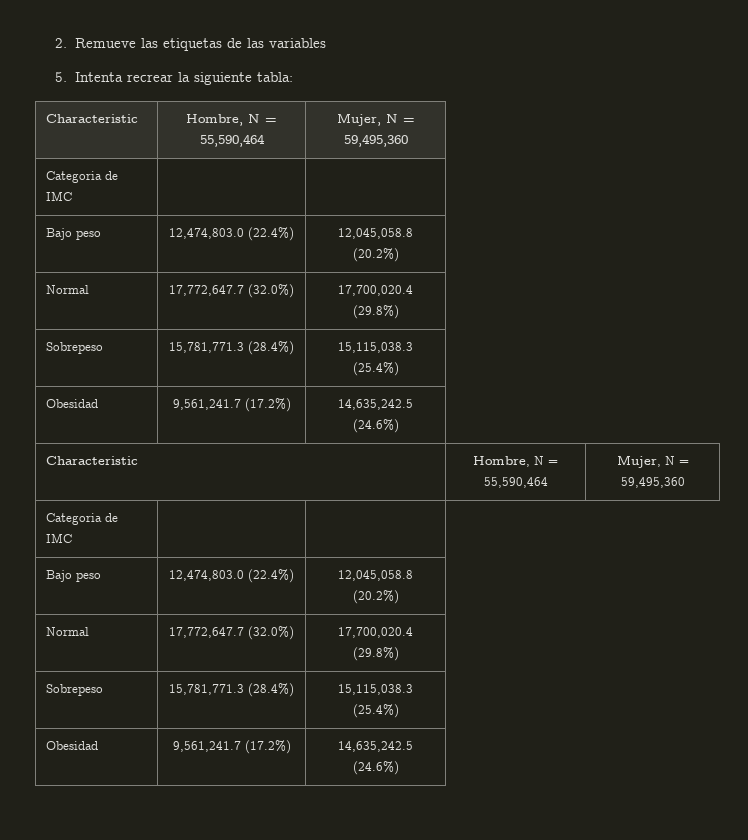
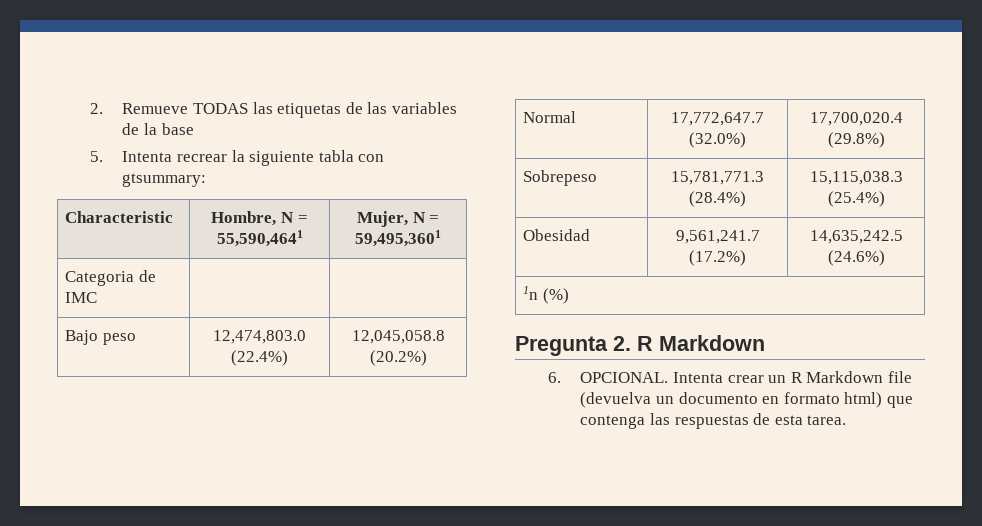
(137, 43) none -> [192,103,248,114] TODAS
(327, 43) none -> [122,123,194,135] de la base
[257,72,294,82] [46,114,139,123] [186,114,277,126] [199,134,265,147] [336,113,415,126] [343,134,408,147] tabla: // Characteristic | Hombre, N = 55,590,464 | Mujer, N = 59,495,360 -> [318,150,385,162] [122,173,207,187] [65,211,174,223] [211,211,308,226] [216,230,303,247] [356,211,440,227] [355,230,441,247] tabla con gtsummary: // Characteristic | Hombre, N = 55,590,4641 | Mujer, N = 59,495,3601
[46,456,139,465] [473,456,558,467] [483,477,548,488] [616,455,689,468] [620,477,685,488] [46,513,119,525] [46,533,73,543] [46,570,102,582] [169,569,294,583] [338,570,414,581] [352,590,399,604] [46,627,90,636] [169,626,294,640] [338,627,414,638] [352,647,399,661] [46,684,104,696] [169,683,294,697] [338,684,414,695] [352,704,399,718] [46,741,99,750] [172,740,291,754] [338,741,414,752] [352,761,399,775] Characteristic | Hombre, N = 55,590,464 | Mujer, N = 59,495,360 // Categoria de IMC | | // Bajo peso | 12,474,803.0 (22.4%) | 12,045,058.8 (20.2%) // Normal | 17,772,647.7 (32.0%) | 17,700,020.4 (29.8%) // Sobrepeso | 15,781,771.3 (28.4%) | 15,115,038.3 (25.4%) // Obesidad | 9,561,241.7 (17.2%) | 14,635,242.5 (24.6%) -> [523,286,569,304] [515,335,765,356] [547,371,912,383] [580,392,913,408] [580,413,847,429] 1n (%) // Pregunta 2. R Markdown // 6. OPCIONAL. Intenta crear un R Markdown file (devuelva un documento en formato html) que contenga las respuestas de esta tarea.

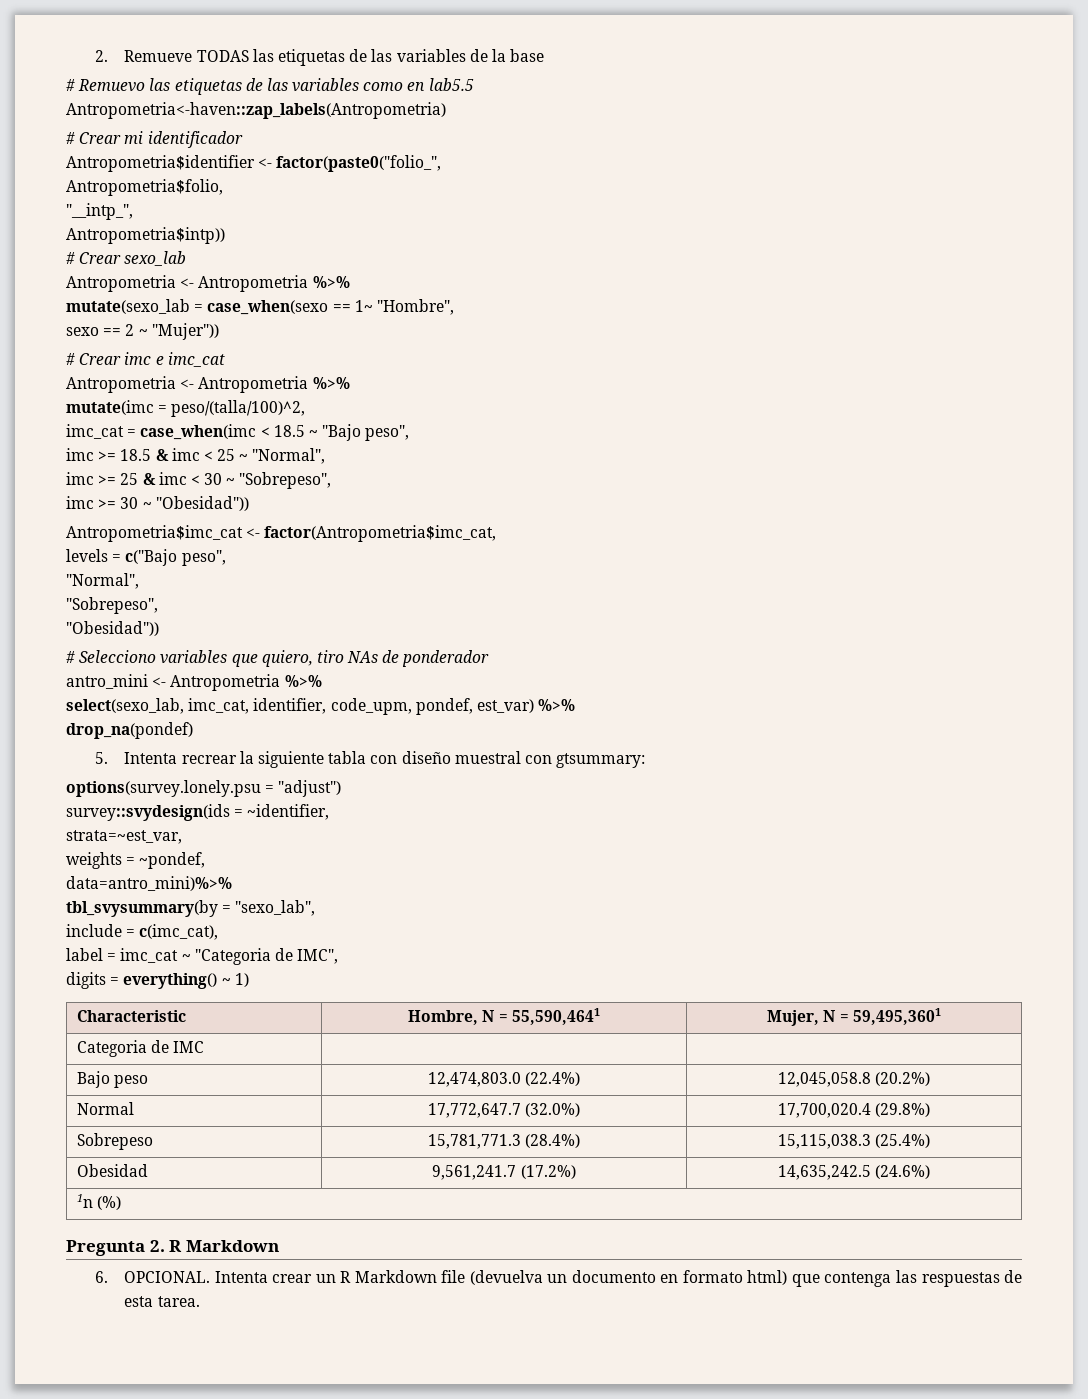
(194, 129) none -> [66,78,474,95] [66,102,446,119] [66,131,243,148] [66,155,442,172] [66,179,223,196] [66,203,133,220] [66,227,225,244] [66,251,187,266] [66,275,350,292] [66,299,454,315] [66,323,219,340] [66,352,225,367] [66,376,350,393] [66,400,306,417] [66,424,410,441] [66,448,326,464] [66,472,332,489] [66,496,249,511] [66,525,497,542] [66,549,226,566] [66,573,139,589] [66,597,158,614] [66,621,159,636] [66,650,490,667] [66,674,322,691] [66,698,576,715] [66,722,193,739] // # Remuevo las etiquetas de las variables como en lab5.5 // Antropometria<-haven::zap_labels(Antropometria) // # Crear mi identificador // Antropometria$identifier <- factor(paste0("folio_", // Antropometria$folio, // "__intp_", // Antropometria$intp)) // # Crear sexo_lab // Antropometria <- Antropometria %>% // mutate(sexo_lab = case_when(sexo == 1~ "Hombre", // sexo == 2 ~ "Mujer")) // # Crear imc e imc_cat // Antropometria <- Antropometria %>% // mutate(imc = peso/(talla/100)^2, // imc_cat = case_when(imc < 18.5 ~ "Bajo peso", // imc >= 18.5 & imc < 25 ~ "Normal", // imc >= 25 & imc < 30 ~ "Sobrepeso", // imc >= 30 ~ "Obesidad")) // Antropometria$imc_cat <- factor(Antropometria$imc_cat, // levels = c("Bajo peso", // "Normal", // "Sobrepeso", // "Obesidad")) // # Selecciono variables que quiero, tiro NAs de ponderador // antro_mini <- Antropometria %>% // select(sexo_lab, imc_cat, identifier, code_upm, pondef, est_var) %>% // drop_na(pondef)
[122,173,207,187] gtsummary: -> [401,751,646,768] [66,780,342,797] [66,804,330,821] [66,830,182,844] [66,852,206,869] [66,876,232,891] [66,900,316,917] [66,924,219,940] [66,948,339,965] [66,972,249,989] diseño muestral con gtsummary: // options(survey.lonely.psu = "adjust") // survey::svydesign(ids = ~identifier, // strata=~est_var, // weights = ~pondef, // data=antro_mini)%>% // tbl_svysummary(by = "sexo_lab", // include = c(imc_cat), // label = imc_cat ~ "Categoria de IMC", // digits = everything() ~ 1)

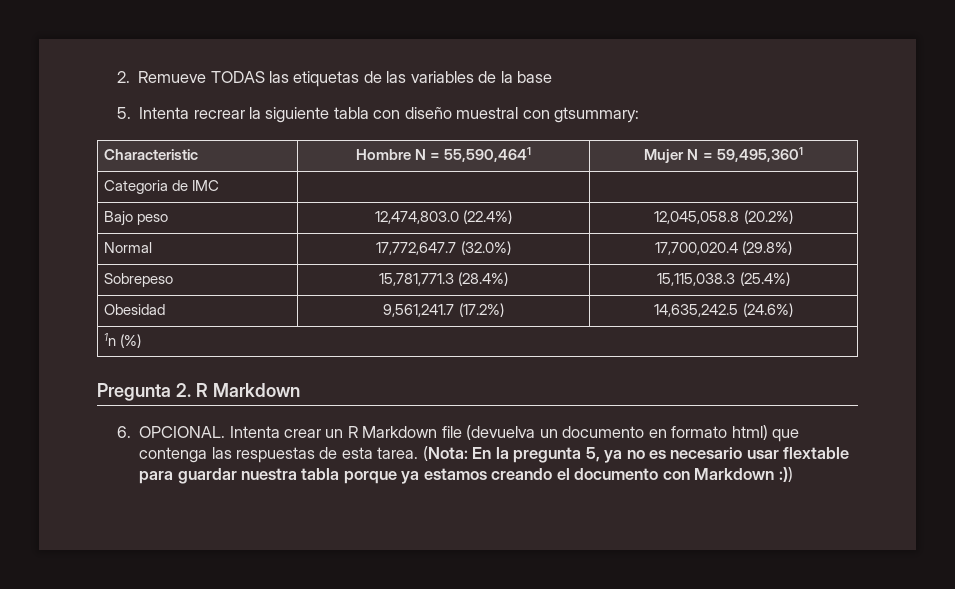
[66,78,474,95] [66,102,446,119] [66,131,243,148] [66,155,442,172] [66,179,223,196] [66,203,133,220] [66,227,225,244] [66,251,187,266] [66,275,350,292] [66,299,454,315] [66,323,219,340] [66,352,225,367] [66,376,350,393] [66,400,306,417] [66,424,410,441] [66,448,326,464] [66,472,332,489] [66,496,249,511] [66,525,497,542] [66,549,226,566] [66,573,139,589] [66,597,158,614] [66,621,159,636] [66,650,490,667] [66,674,322,691] [66,698,576,715] [66,722,193,739] // # Remuevo las etiquetas de las variables como en lab5.5 // Antropometria<-haven::zap_labels(Antropometria) // # Crear mi identificador // Antropometria$identifier <- factor(paste0("folio_", // Antropometria$folio, // "__intp_", // Antropometria$intp)) // # Crear sexo_lab // Antropometria <- Antropometria %>% // mutate(sexo_lab = case_when(sexo == 1~ "Hombre", // sexo == 2 ~ "Mujer")) // # Crear imc e imc_cat // Antropometria <- Antropometria %>% // mutate(imc = peso/(talla/100)^2, // imc_cat = case_when(imc < 18.5 ~ "Bajo peso", // imc >= 18.5 & imc < 25 ~ "Normal", // imc >= 25 & imc < 30 ~ "Sobrepeso", // imc >= 30 ~ "Obesidad")) // Antropometria$imc_cat <- factor(Antropometria$imc_cat, // levels = c("Bajo peso", // "Normal", // "Sobrepeso", // "Obesidad")) // # Selecciono variables que quiero, tiro NAs de ponderador // antro_mini <- Antropometria %>% // select(sexo_lab, imc_cat, identifier, code_upm, pondef, est_var) %>% // drop_na(pondef) -> (553, 77) none
[66,780,342,797] [66,804,330,821] [66,830,182,844] [66,852,206,869] [66,876,232,891] [66,900,316,917] [66,924,219,940] [66,948,339,965] [66,972,249,989] // options(survey.lonely.psu = "adjust") // survey::svydesign(ids = ~identifier, // strata=~est_var, // weights = ~pondef, // data=antro_mini)%>% // tbl_svysummary(by = "sexo_lab", // include = c(imc_cat), // label = imc_cat ~ "Categoria de IMC", // digits = everything() ~ 1) -> (640, 115) none
[408,1010,479,1025] Hombre, -> [355,149,411,160] Hombre
[767,1010,820,1026] Mujer, -> [644,149,685,163] Mujer
(200, 1301) none -> [422,446,850,463] [139,467,793,484] (Nota: En la pregunta 5, ya no es necesario usar flextable para guardar nuestra tabla porque ya estamos creando el documento con Markdown :))

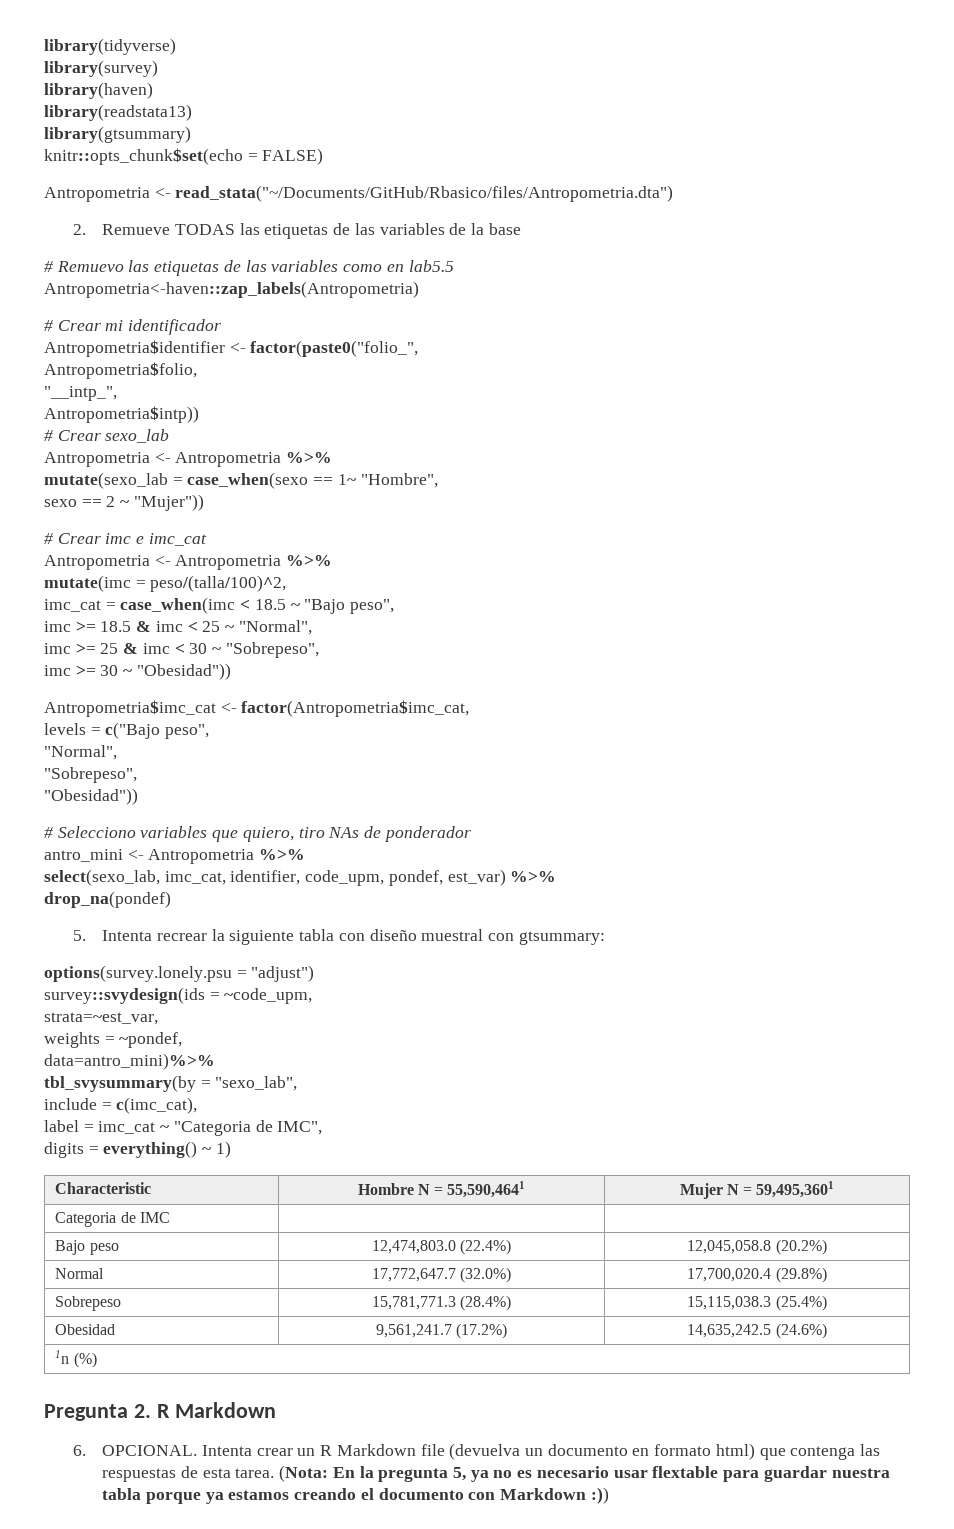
(116, 77) none -> [44,38,176,55] [44,60,158,77] [44,82,153,99] [44,104,192,121] [44,126,191,143] [44,148,324,165] [44,185,674,202] library(tidyverse) // library(survey) // library(haven) // library(readstata13) // library(gtsummary) // knitr::opts_chunk$set(echo = FALSE) // Antropometria <- read_stata("~/Documents/GitHub/Rbasico/files/Antropometria.dta") //
(553, 77) none -> [44,260,454,276] [44,281,419,298] [44,319,222,335] [44,340,419,357] [44,362,197,379] [44,386,117,401] [44,406,199,423] [44,429,170,443] [44,452,333,467] [44,472,438,489] [44,494,204,511] [44,533,207,546] [44,555,333,570] [44,575,287,592] [44,597,395,614] [44,620,312,635] [44,642,319,658] [44,663,231,680] [44,700,470,717] [44,722,210,739] [44,745,117,760] [44,767,137,783] [44,788,138,805] [44,826,471,842] [44,849,306,864] [44,869,557,886] [44,891,171,908] // # Remuevo las etiquetas de las variables como en lab5.5 // Antropometria<-haven::zap_labels(Antropometria) // # Crear mi identificador // Antropometria$identifier <- factor(paste0("folio_", // Antropometria$folio, // "__intp_", // Antropometria$intp)) // # Crear sexo_lab // Antropometria <- Antropometria %>% // mutate(sexo_lab = case_when(sexo == 1~ "Hombre", // sexo == 2 ~ "Mujer")) // # Crear imc e imc_cat // Antropometria <- Antropometria %>% // mutate(imc = peso/(talla/100)^2, // imc_cat = case_when(imc < 18.5 ~ "Bajo peso", // imc >= 18.5 & imc < 25 ~ "Normal", // imc >= 25 & imc < 30 ~ "Sobrepeso", // imc >= 30 ~ "Obesidad")) // Antropometria$imc_cat <- factor(Antropometria$imc_cat, // levels = c("Bajo peso", // "Normal", // "Sobrepeso", // "Obesidad")) // # Selecciono variables que quiero, tiro NAs de ponderador // antro_mini <- Antropometria %>% // select(sexo_lab, imc_cat, identifier, code_upm, pondef, est_var) %>% // drop_na(pondef)
(640, 115) none -> [44,965,315,982] [44,987,313,1004] [44,1012,158,1025] [44,1032,183,1048] [44,1053,215,1070] [44,1075,298,1092] [44,1097,198,1114] [44,1120,323,1136] [44,1141,231,1158] // options(survey.lonely.psu = "adjust") // survey::svydesign(ids = ~code_upm, // strata=~est_var, // weights = ~pondef, // data=antro_mini)%>% // tbl_svysummary(by = "sexo_lab", // include = c(imc_cat), // label = imc_cat ~ "Categoria de IMC", // digits = everything() ~ 1)

